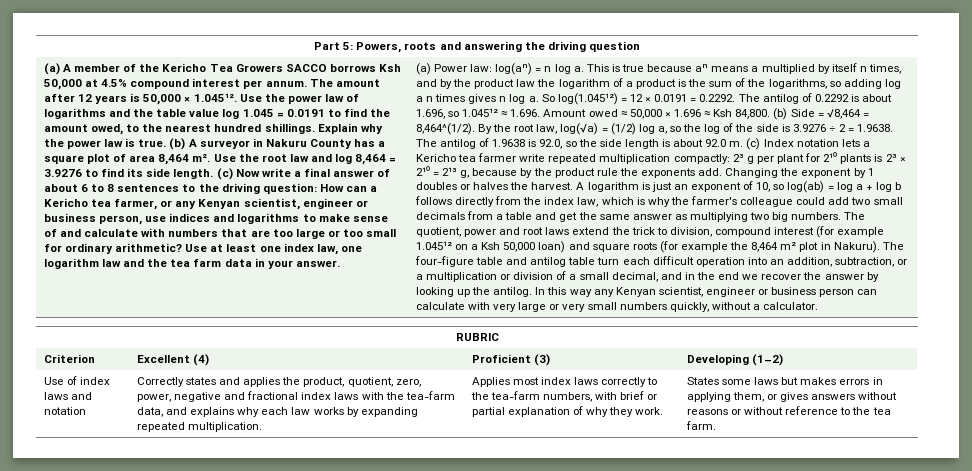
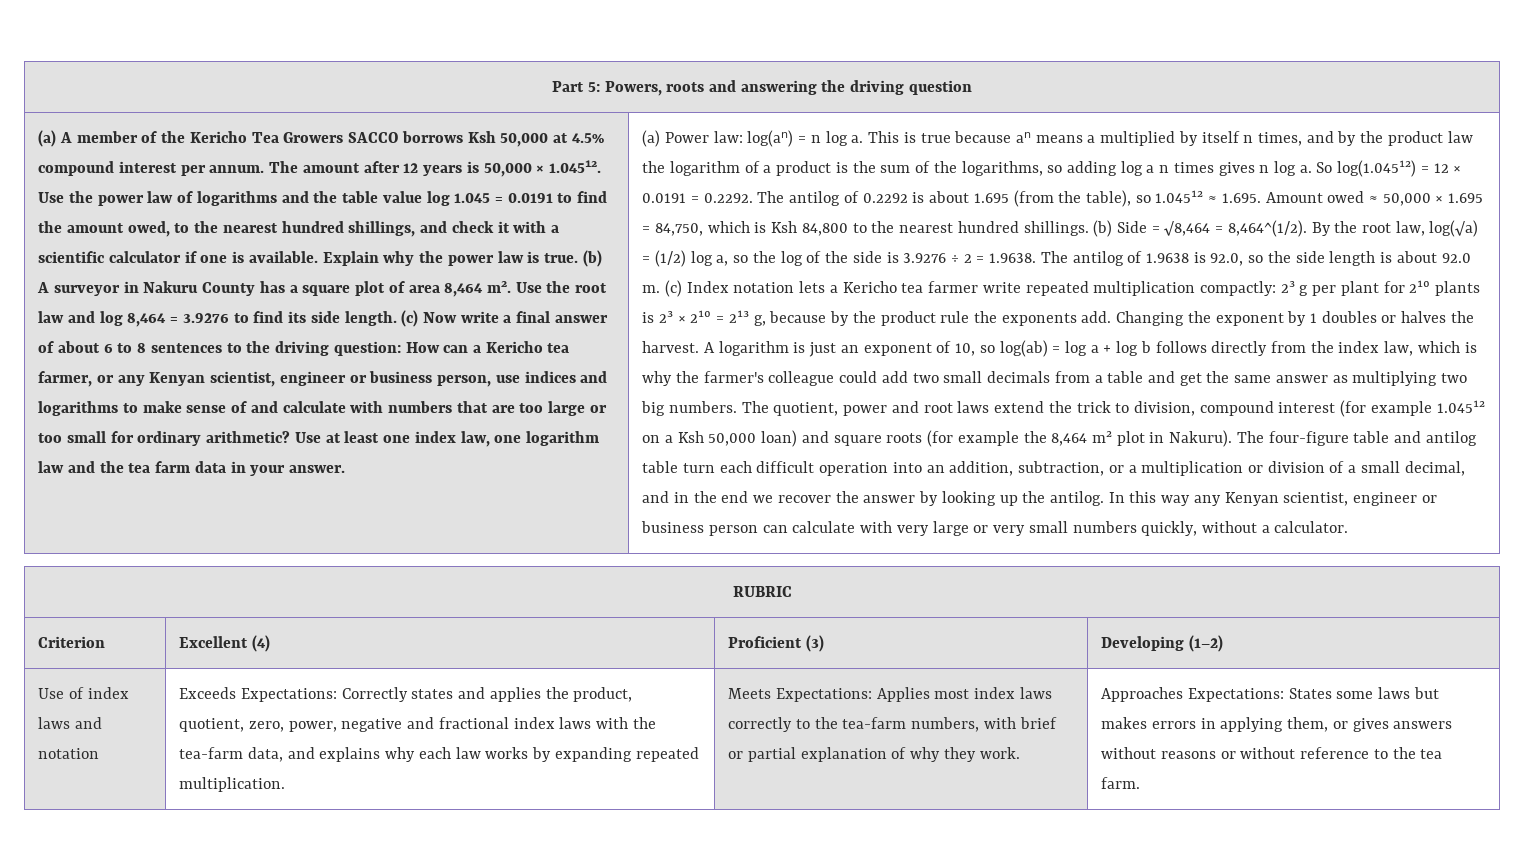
[264,123,315,134] shillings. -> [348,221,559,237] [38,251,318,263] shillings, and check it with a scientific calculator if one is available.
[415,109,445,119] 1.696, -> [973,190,1131,207] 1.695 (from the table),
[510,109,541,117] 1.696. -> [1221,193,1261,203] 1.695.
[673,109,771,119] 1.696 ≈ Ksh 84,800. -> [1448,193,1484,203] [642,221,1089,236] 1.695 = 84,750, which is Ksh 84,800 to the nearest hundred shillings.
(86, 411) none -> [179,687,337,702] Exceeds Expectations:
(263, 427) none -> [728,688,872,702] Meets Expectations:
(664, 411) none -> [1101,687,1284,702] Approaches Expectations:

